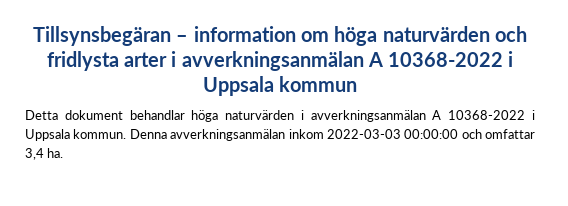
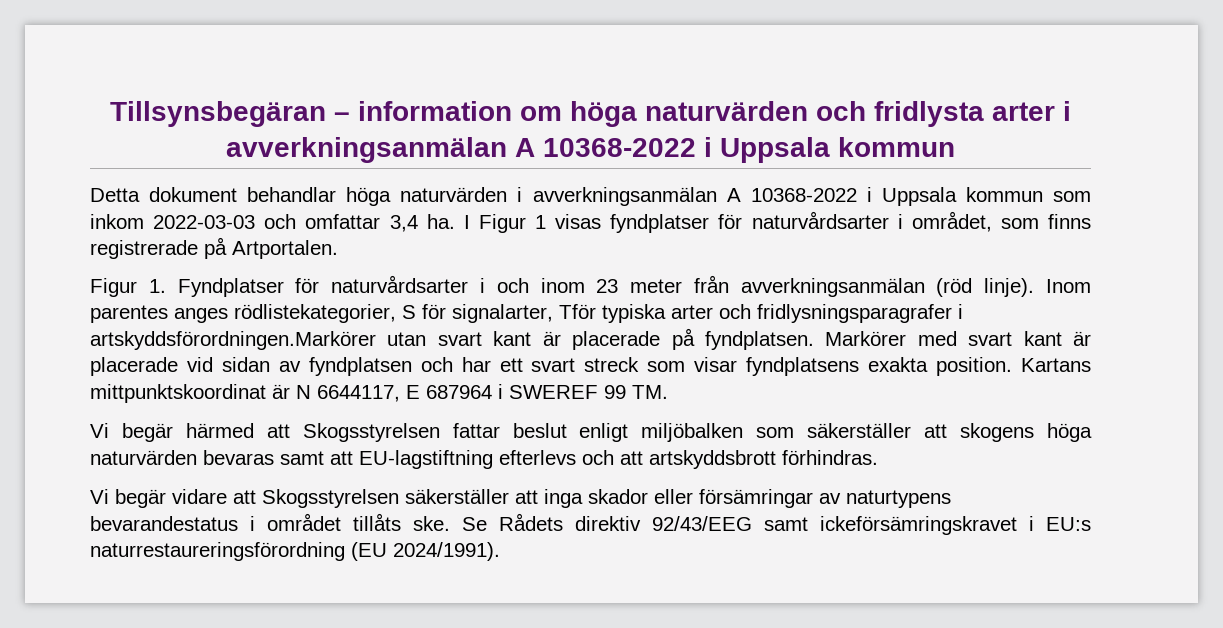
[73,129,286,141] kommun. Denna avverkningsanmälan -> [965,187,1092,202] kommun som
[404,129,459,139] 00:00:00 -> (256, 222) none
(64, 153) none -> [463,211,1091,233] [90,237,338,259] [90,275,1092,297] [90,304,963,323] [90,328,1091,350] [90,357,1091,376] [90,384,668,403] [90,423,1092,442] [90,450,878,469] [90,489,951,508] [90,513,1091,535] [90,542,500,561] I Figur 1 visas fyndplatser för naturvårdsarter i området, som finns registrerade på Artportalen. // Figur 1. Fyndplatser för naturvårdsarter i och inom 23 meter från avverkningsanmälan (röd linje). Inom parentes anges rödlistekategorier, S för signalarter, Tför typiska arter och fridlysningsparagrafer i artskyddsförordningen.Markörer utan svart kant är placerade på fyndplatsen. Markörer med svart kant är placerade vid sidan av fyndplatsen och har ett svart streck som visar fyndplatsens exakta position. Kartans mittpunktskoordinat är N 6644117, E 687964 i SWEREF 99 TM. // Vi begär härmed att Skogsstyrelsen fattar beslut enligt miljöbalken som säkerställer att skogens höga naturvärden bevaras samt att EU-lagstiftning efterlevs och att artskyddsbrott förhindras. // Vi begär vidare att Skogsstyrelsen säkerställer att inga skador eller försämringar av naturtypens bevarandestatus i området tillåts ske. Se Rådets direktiv 92/43/EEG samt ickeförsämringskravet i EU:s naturrestaureringsförordning (EU 2024/1991).

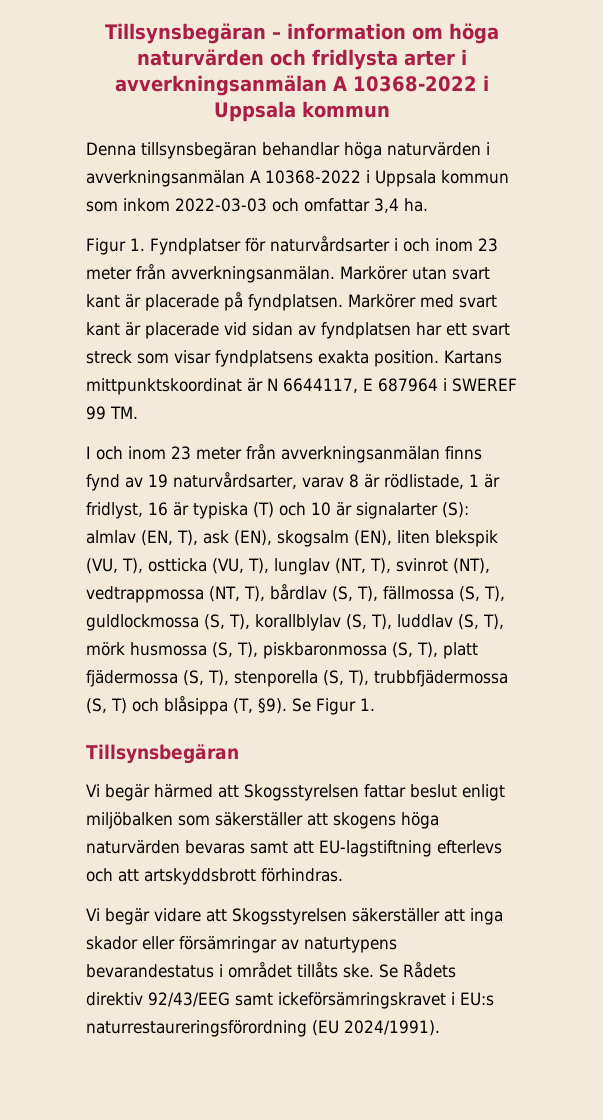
[90,187,238,202] Detta dokument -> [86,142,257,159] Denna tillsynsbegäran
[463,211,1091,233] [90,237,338,259] I Figur 1 visas fyndplatser för naturvårdsarter i området, som finns registrerade på Artportalen. -> (428, 205) none
[740,278,1092,297] [90,304,963,323] [90,331,376,350] avverkningsanmälan (röd linje). Inom parentes anges rödlistekategorier, S för signalarter, Tför typiska arter och fridlysningsparagrafer i artskyddsförordningen.Markörer -> [171,266,408,283] avverkningsanmälan. Markörer
[420,357,453,372] och -> (411, 330) none
(668, 392) none -> [86,444,482,463] [86,472,500,491] [86,502,469,519] [86,530,498,547] [86,558,490,575] [86,584,505,603] [86,614,504,631] [86,642,478,659] [86,670,508,687] [86,696,375,715] [86,744,239,764] // I och inom 23 meter från avverkningsanmälan finns fynd av 19 naturvårdsarter, varav 8 är rödlistade, 1 är fridlyst, 16 är typiska (T) och 10 är signalarter (S): almlav (EN, T), ask (EN), skogsalm (EN), liten blekspik (VU, T), ostticka (VU, T), lunglav (NT, T), svinrot (NT), vedtrappmossa (NT, T), bårdlav (S, T), fällmossa (S, T), guldlockmossa (S, T), korallblylav (S, T), luddlav (S, T), mörk husmossa (S, T), piskbaronmossa (S, T), platt fjädermossa (S, T), stenporella (S, T), trubbfjädermossa (S, T) och blåsippa (T, §9). Se Figur 1. // Tillsynsbegäran

